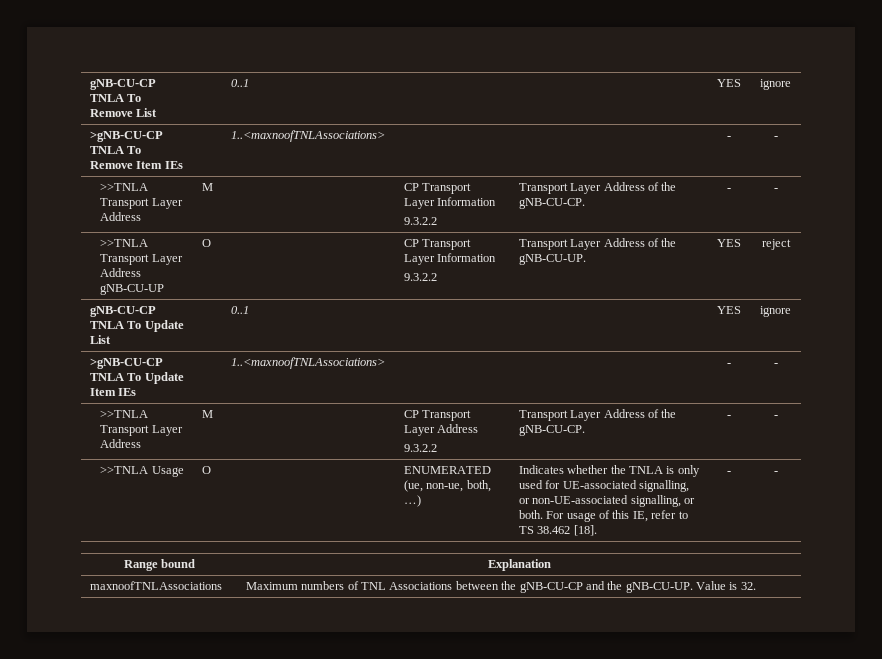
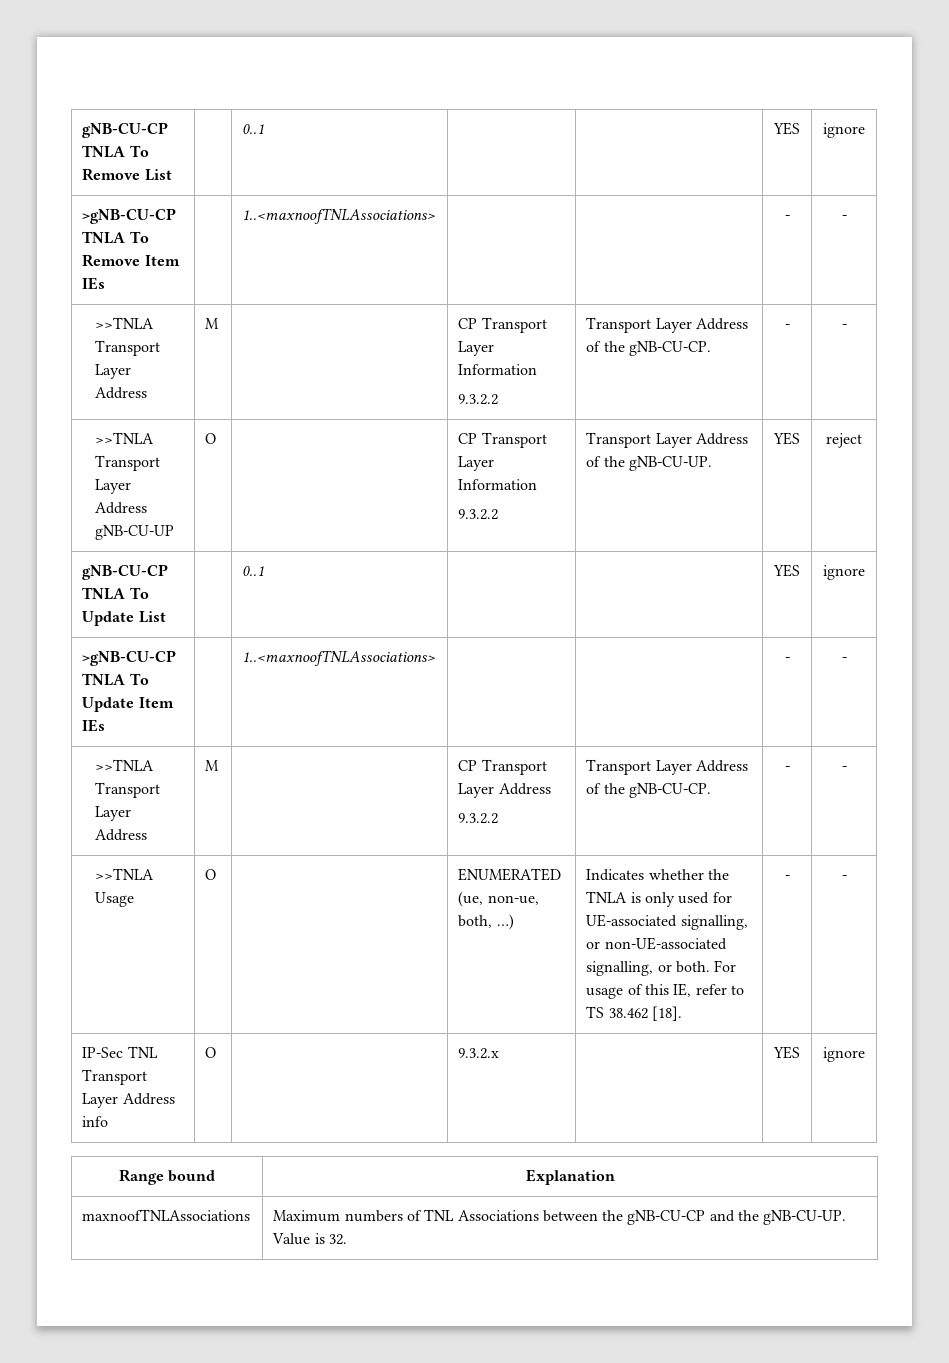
(778, 472) none -> [82,1046,158,1058] [82,1069,148,1085] [82,1093,175,1108] [82,1116,109,1127] [205,1047,217,1058] [458,1048,500,1059] [773,1046,800,1059] [823,1047,865,1062] // IP-Sec TNL Transport Layer Address info | O | | 9.3.2.x | | YES | ignore

